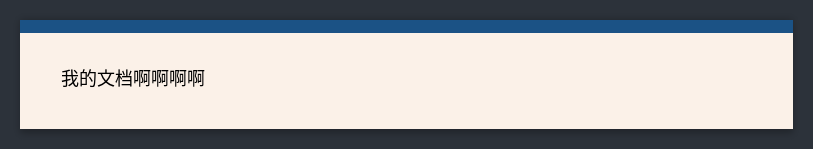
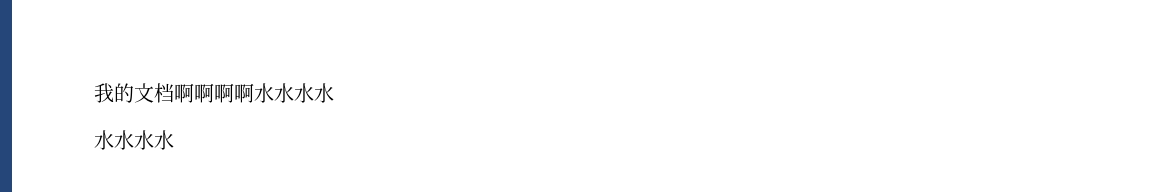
(205, 78) none -> [254,83,334,103] [94,130,174,150] 水水水水 // 水水水水

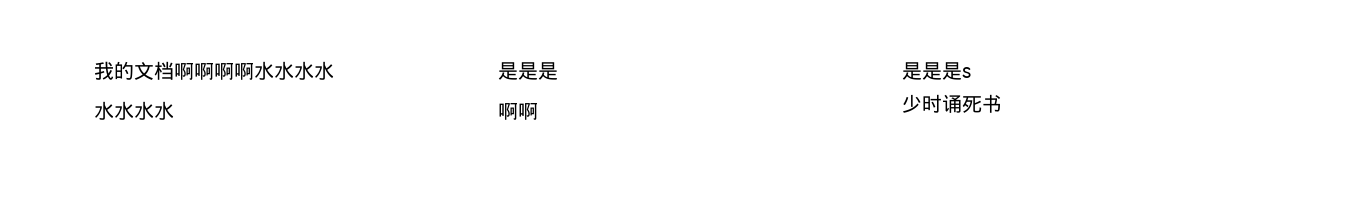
(174, 140) none -> [498,62,558,80] [498,103,538,120] [902,62,971,80] [902,94,1002,113] // 是是是 // 啊啊 // 是是是s // 少时诵死书

